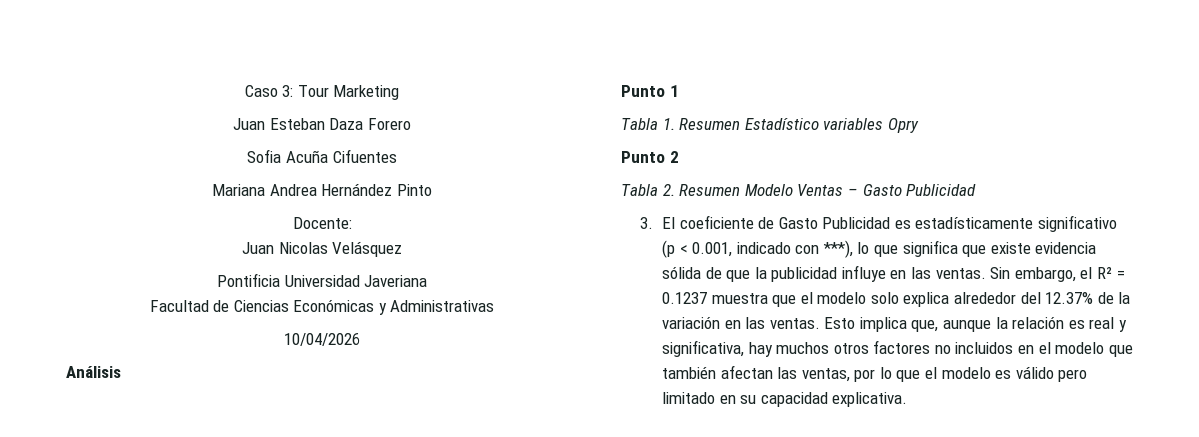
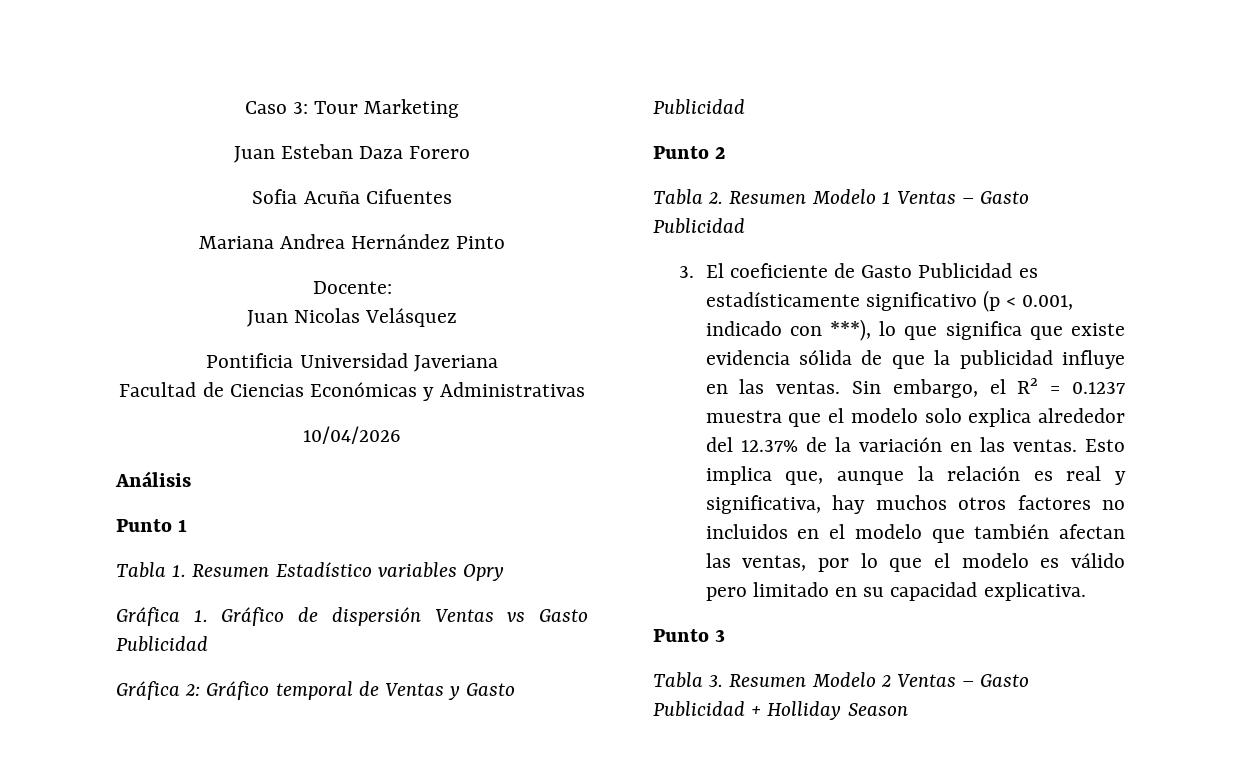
(919, 125) none -> [116,607,588,626] [116,636,208,652] [116,681,516,700] [653,99,745,115] // Gráfica 1. Gráfico de dispersión Ventas vs Gasto Publicidad // Gráfica 2: Gráfico temporal de Ventas y Gasto Publicidad
(793, 190) none -> [881,192,891,204] 1
(908, 399) none -> [653,629,726,642] [653,672,1030,688] [653,701,908,720] // Punto 3 // Tabla 3. Resumen Modelo 2 Ventas – Gasto Publicidad + Holliday Season

